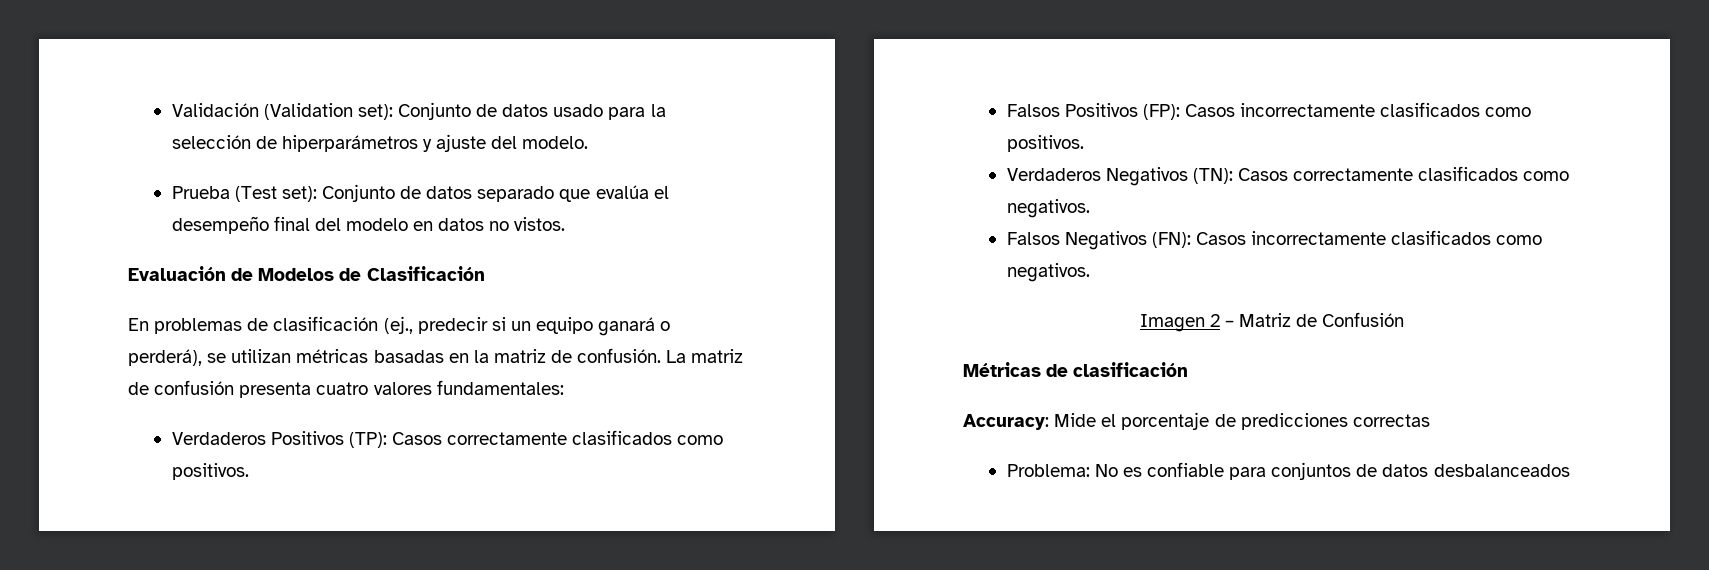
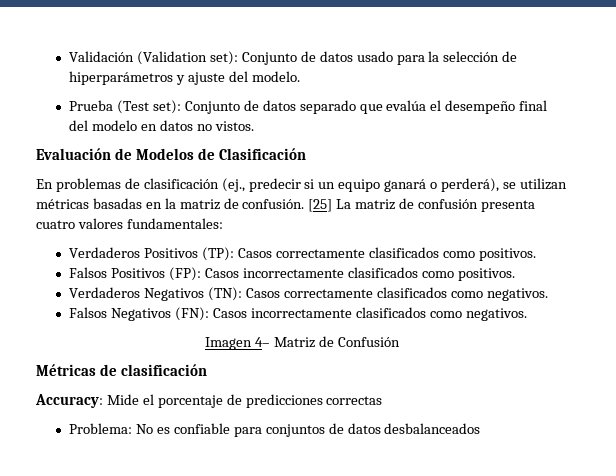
(662, 355) none -> [308,199,333,212] [25]
[1209,314,1234,327] 2 – -> [255,337,271,347] 4–

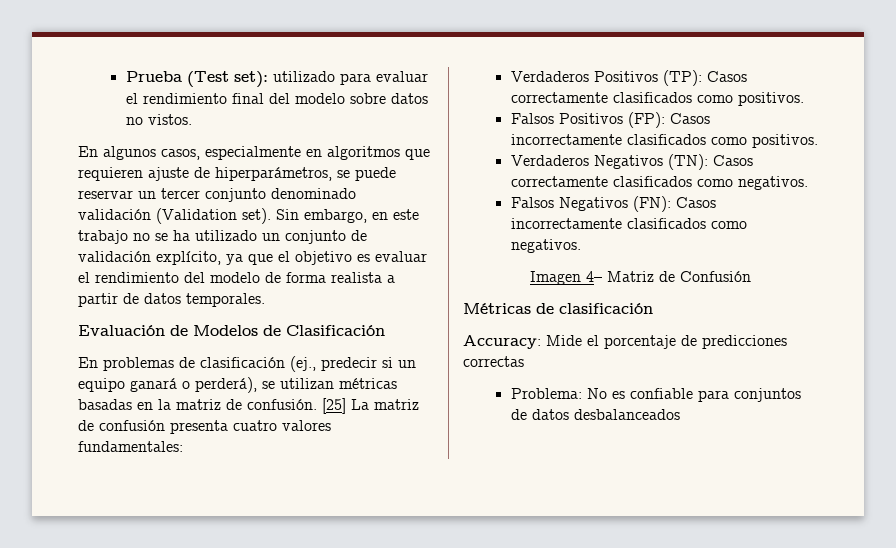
[69,51,518,65] [69,71,300,85] [69,100,516,114] Validación (Validation set): Conjunto de datos usado para la selección de hiperparámetros y ajuste del modelo. // Prueba (Test set): Conjunto de datos separado que evalúa el desempeño -> [125,71,428,88] [125,93,227,104] Prueba (Test set): utilizado para evaluar el rendimiento
[140,124,157,131] en -> [349,93,386,104] sobre
(254, 126) none -> [78,146,430,160] [78,167,396,181] [78,188,356,202] [78,208,419,224] [78,230,367,244] [78,251,427,265] [78,272,395,283] [78,293,265,307] // En algunos casos, especialmente en algoritmos que requieren ajuste de hiperparámetros, se puede reservar un tercer conjunto denominado validación (Validation set). Sin embargo, en este trabajo no se ha utilizado un conjunto de validación explícito, ya que el objetivo es evaluar el rendimiento del modelo de forma realista a partir de datos temporales.

